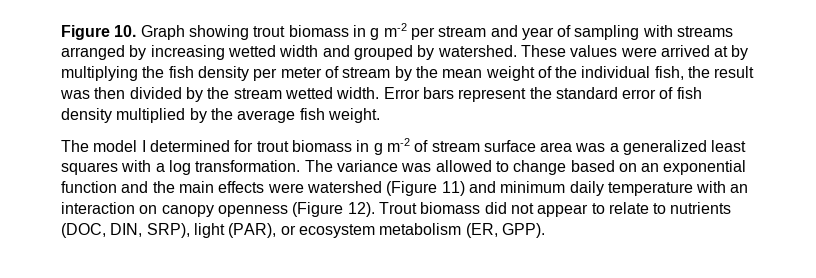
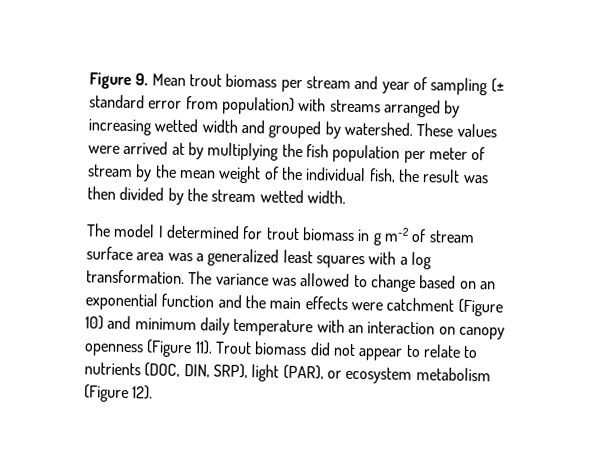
[114,23,407,40] 10. Graph showing trout biomass in g m-2 -> [135,73,278,88] 9. Mean trout biomass
(640, 32) none -> [490,78,505,93] [89,94,295,115] (± standard error from population)
[197,66,249,81] density -> [332,144,401,163] population
[383,87,702,102] [61,108,380,123] Error bars represent the standard error of fish density multiplied by the average fish weight. -> (346, 197) none
[306,181,465,196] watershed (Figure 11) -> [386,297,503,317] [85,315,104,330] catchment (Figure 10)
[347,202,375,217] 12). -> [194,340,213,355] 11).
[465,223,545,238] (ER, GPP). -> [84,384,154,403] (Figure 12).

